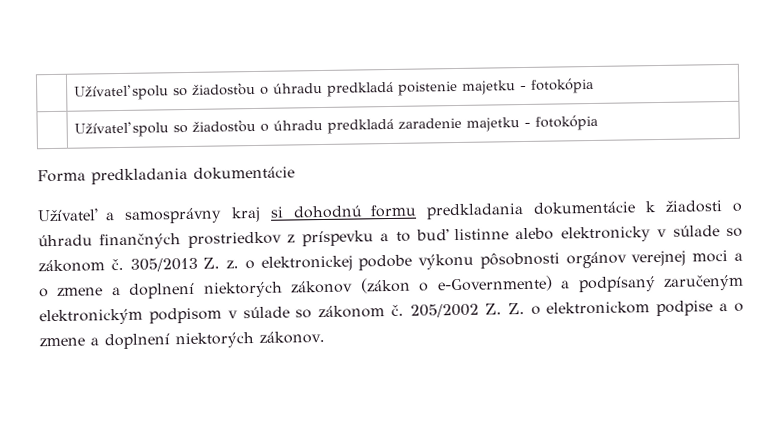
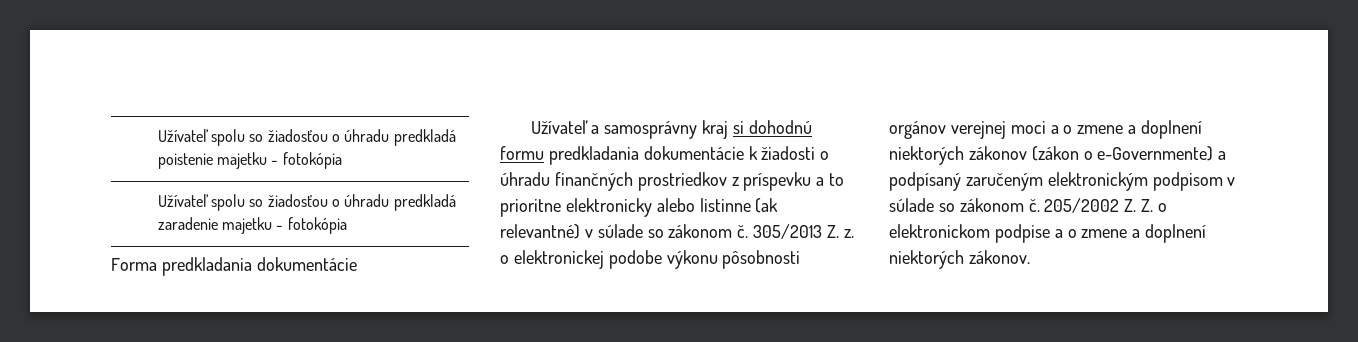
[416,226,651,243] buď listinne alebo elektronicky -> [500,198,779,217] [500,224,580,239] prioritne elektronicky alebo listinne (ak relevantné)

